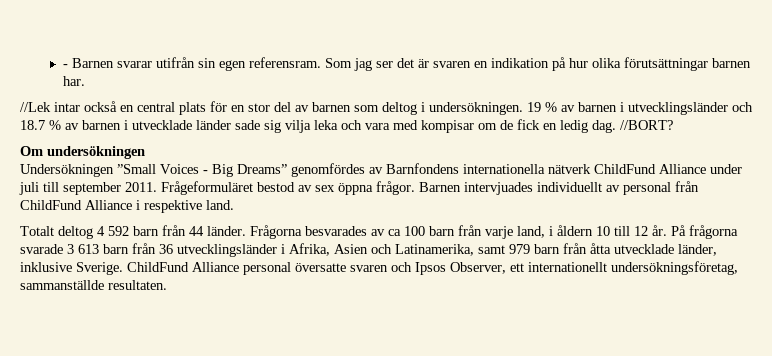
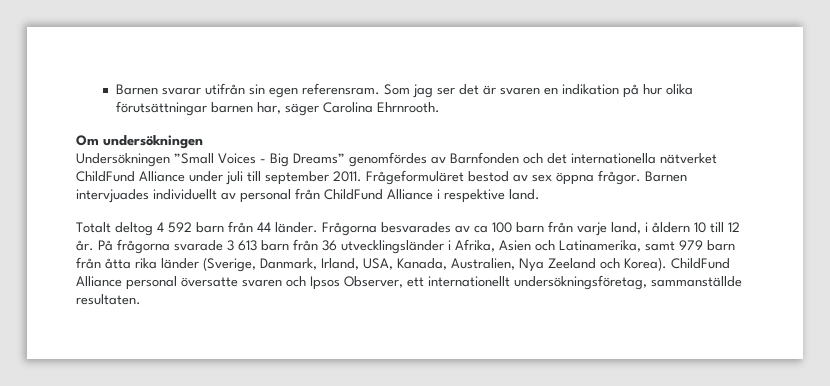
[62,64,68,68] - -> (116, 89) none
[62,76,85,86] [20,101,753,115] [20,119,673,133] har. // //Lek intar också en central plats för en stor del av barnen som deltog i undersökningen. 19 % av barnen i utvecklingsländer och 18.7 % av barnen i utvecklade länder sade sig vilja leka och vara med kompisar om de fick en ledig dag. //BORT? -> [257,102,441,116] har, säger Carolina Ehrnrooth.
[386,163,591,174] Barnfondens internationella nätverk -> [450,152,717,164] Barnfonden och det internationella nätverket
[614,244,717,256] [20,262,123,275] utvecklade länder, inklusive Sverige. -> [135,257,667,272] rika länder (Sverige, Danmark, Irland, USA, Kanada, Australien, Nya Zeeland och Korea).

